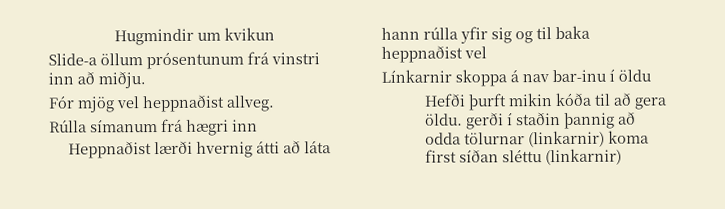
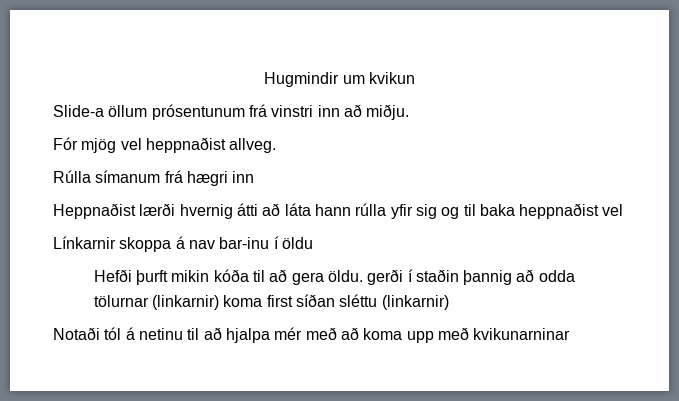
(623, 157) none -> [53,327,571,343] // Notaði tól á netinu til að hjalpa mér með að koma upp með kvikunarninar

